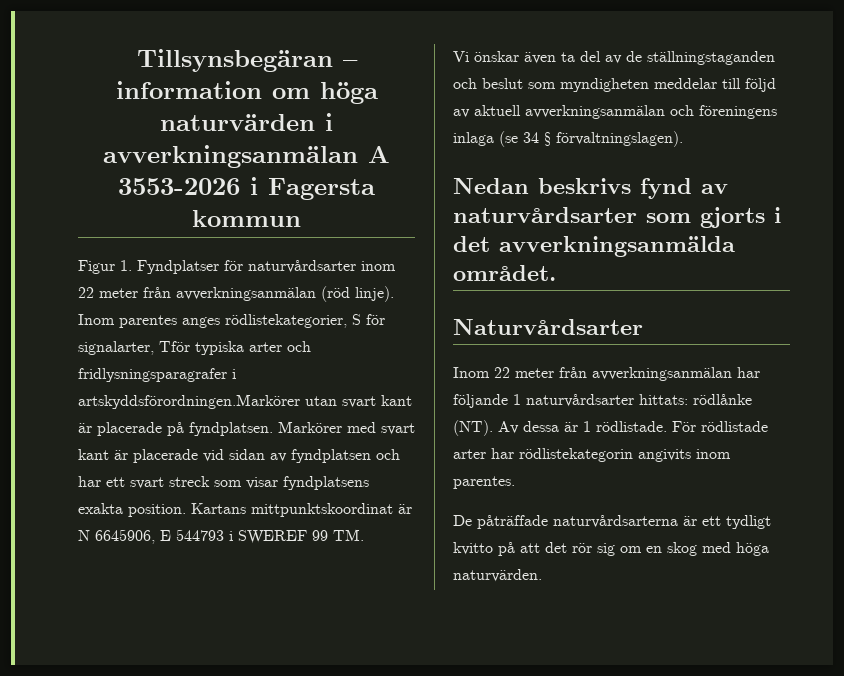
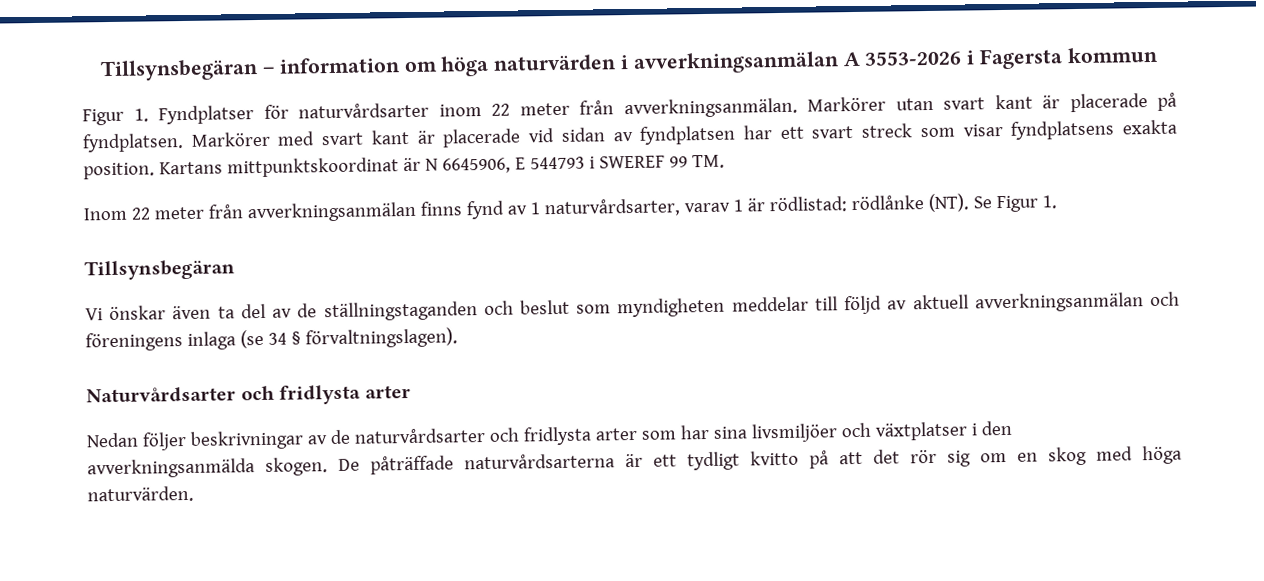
[176,286,394,302] [78,314,385,328] [78,341,311,355] [78,368,236,382] [78,394,300,409] avverkningsanmälan (röd linje). Inom parentes anges rödlistekategorier, S för signalarter, Tför typiska arter och fridlysningsparagrafer i artskyddsförordningen.Markörer -> [623,96,886,119] avverkningsanmälan. Markörer
[376,449,400,460] och -> (737, 135) none
(364, 535) none -> [83,193,1057,223] [84,259,235,281] // Inom 22 meter från avverkningsanmälan finns fynd av 1 naturvårdsarter, varav 1 är rödlistad: rödlånke (NT). Se Figur 1. // Tillsynsbegäran
[453,178,728,199] [453,207,781,228] [453,236,735,257] [453,265,556,281] [453,319,643,335] [453,367,760,381] [453,394,752,408] [453,420,768,436] [453,448,731,462] [453,476,515,489] Nedan beskrivs fynd av naturvårdsarter som gjorts i det avverkningsanmälda området. // Naturvårdsarter // Inom 22 meter från avverkningsanmälan har följande 1 naturvårdsarter hittats: rödlånke (NT). Av dessa är 1 rödlistade. För rödlistade arter har rödlistekategorin angivits inom parentes. // -> [86,384,411,405] [86,420,1012,451] [87,457,328,479] Naturvårdsarter och fridlysta arter // Nedan följer beskrivningar av de naturvårdsarter och fridlysta arter som har sina livsmiljöer och växtplatser i den avverkningsanmälda skogen.

